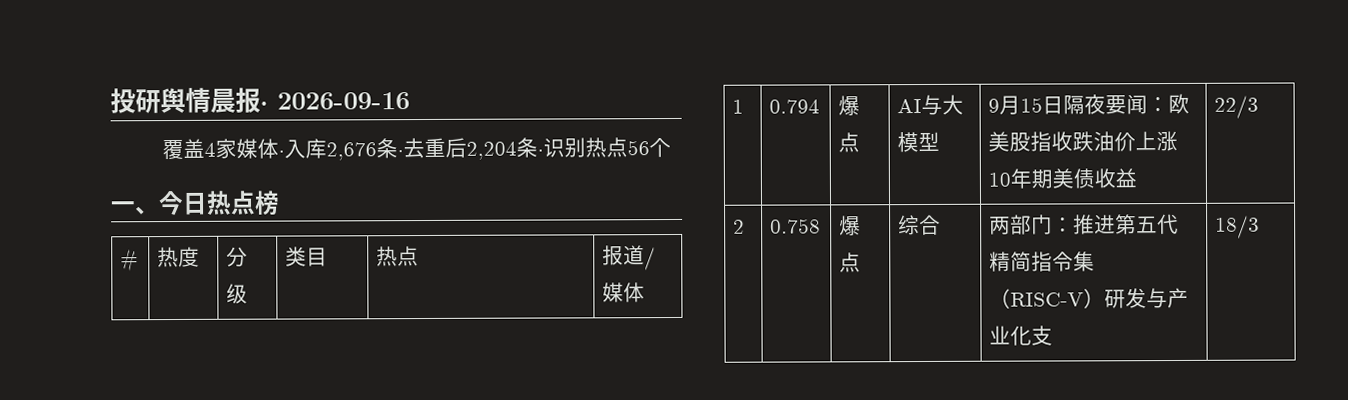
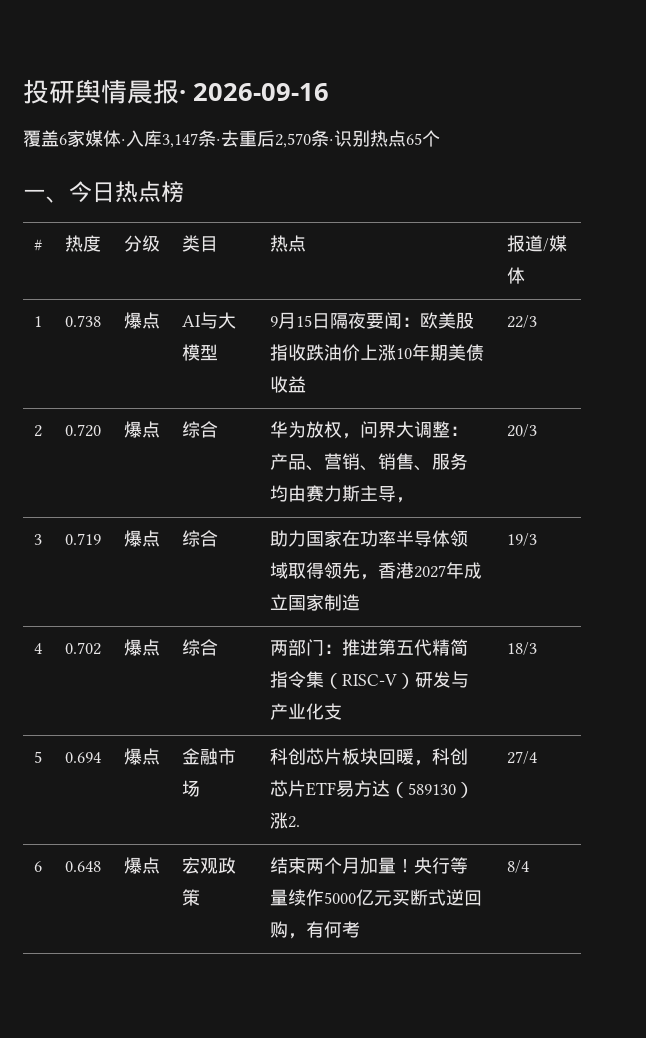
[203,142,216,157] 4 -> [59,134,67,145] 6
[325,142,377,161] 2,676 -> [162,133,198,148] 3,147
[465,141,517,160] 2,204 -> [275,133,311,148] 2,570
[626,140,650,156] 56 -> [406,133,422,145] 65
[769,99,821,114] 0.794 -> [65,315,102,327] 0.738
[770,218,822,234] 0.758 -> [65,424,102,437] [124,421,161,438] [182,421,219,438] [270,421,469,439] [270,453,469,471] [270,485,415,503] [507,424,538,437] [34,534,43,545] [65,533,102,545] [124,530,161,547] [182,530,219,547] [270,530,469,547] [270,562,483,580] [270,594,361,611] [507,533,538,546] [34,643,43,654] [65,642,102,655] 0.720 | 爆点 | 综合 | 华为放权，问界大调整：产品、营销、销售、服务均由赛力斯主导， | 20/3 // 3 | 0.719 | 爆点 | 综合 | 助力国家在功率半导体领域取得领先，香港2027年成立国家制造 | 19/3 // 4 | 0.702
(1261, 227) none -> [34,751,43,763] [65,752,102,763] [124,748,161,765] [182,748,237,765] [182,780,201,797] [270,748,469,766] [270,780,475,798] [270,812,301,829] [507,751,538,764] [34,861,43,872] [65,861,102,872] [124,857,161,874] [182,857,237,874] [182,889,201,906] [270,857,469,874] [270,889,483,906] [270,921,361,939] [507,860,530,873] // 5 | 0.694 | 爆点 | 金融市场 | 科创芯片板块回暖，科创芯片ETF易方达（589130）涨2. | 27/4 // 6 | 0.648 | 爆点 | 宏观政策 | 结束两个月加量！央行等量续作5000亿元买断式逆回购，有何考 | 8/4

